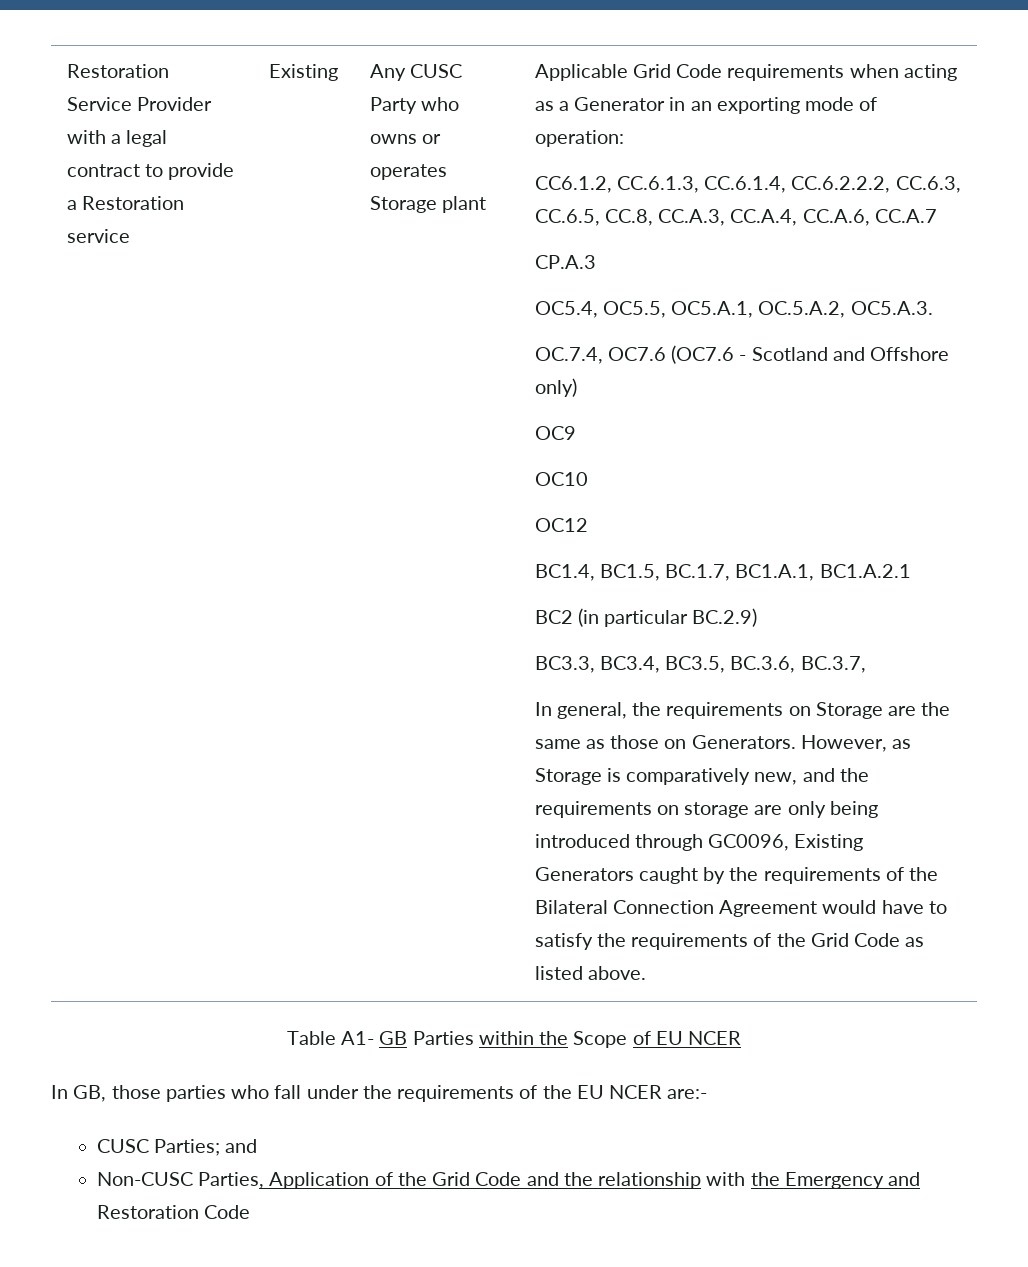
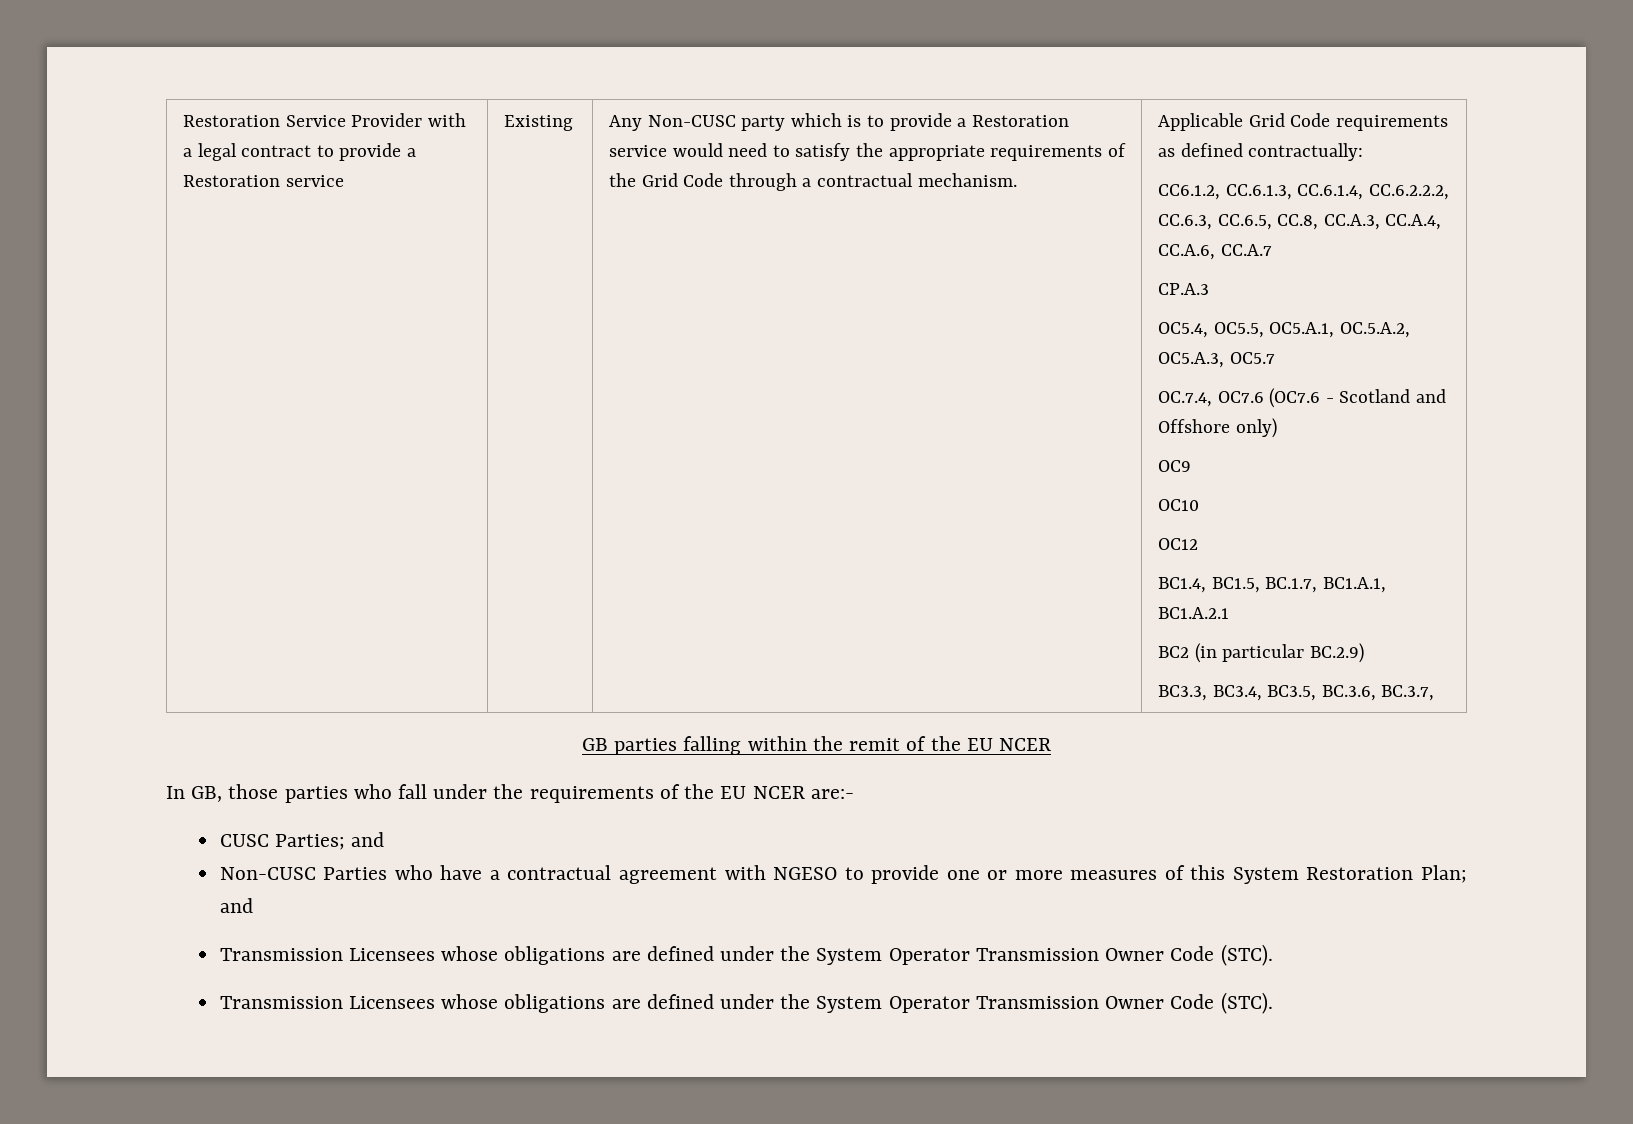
[409,64,462,78] [369,97,459,114] [369,134,441,144] [369,164,447,180] [369,196,486,213] [534,64,957,81] [534,97,878,114] [534,130,624,147] CUSC Party who owns or operates Storage plant | Applicable Grid Code requirements when acting as a Generator in an exporting mode of operation: -> [647,113,1069,131] [609,143,1126,161] [609,173,1017,191] [1158,113,1448,131] [1158,143,1364,161] Non-CUSC party which is to provide a Restoration service would need to satisfy the appropriate requirements of the Grid Code through a contractual mechanism. | Applicable Grid Code requirements as defined contractually:
[850,301,933,315] OC5.A.3. -> [1158,352,1275,368] OC5.A.3, OC5.7
[534,702,951,719] [534,735,912,752] [534,768,869,785] [534,801,878,818] [534,834,864,851] [534,867,939,884] [534,900,947,917] [534,933,925,950] [534,966,646,980] [286,1031,651,1048] // In general, the requirements on Storage are the same as those on Generators. However, as Storage is comparatively new, and the requirements on storage are only being introduced through GC0096, Existing Generators caught by the requirements of the Bilateral Connection Agreement would have to satisfy the requirements of the Grid Code as listed above. // Table A1- GB Parties within the Scope of -> [582,736,961,755] // GB parties falling within the remit of the
[197,1172,921,1189] [96,1205,250,1219] Parties, Application of the Grid Code and the relationship with the Emergency and Restoration Code -> [323,865,1468,884] [219,898,253,913] [219,944,1273,966] [219,992,1273,1014] Parties who have a contractual agreement with NGESO to provide one or more measures of this System Restoration Plan; and // Transmission Licensees whose obligations are defined under the System Operator Transmission Owner Code (STC). // Transmission Licensees whose obligations are defined under the System Operator Transmission Owner Code (STC).

